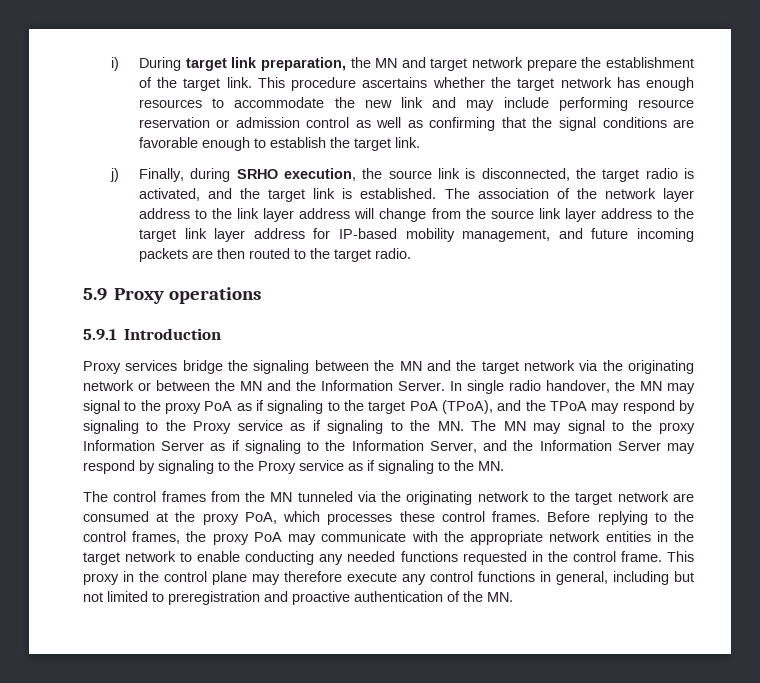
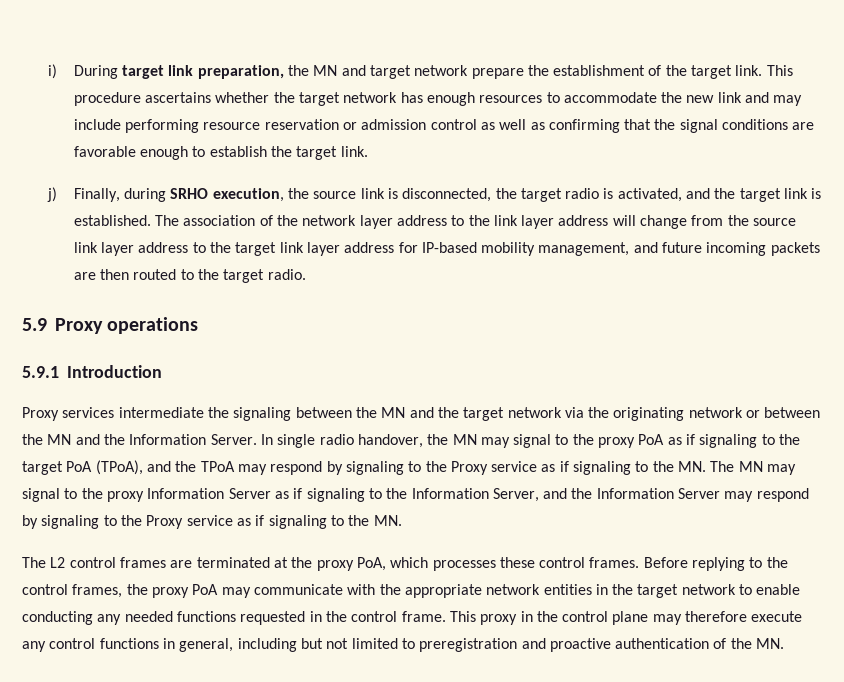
[182,360,223,374] bridge -> [118,407,204,418] intermediate
(108, 496) none -> [50,557,66,568] L2
[210,491,694,505] [83,511,149,522] from the MN tunneled via the originating network to the target network are consumed -> [170,557,270,568] are terminated

